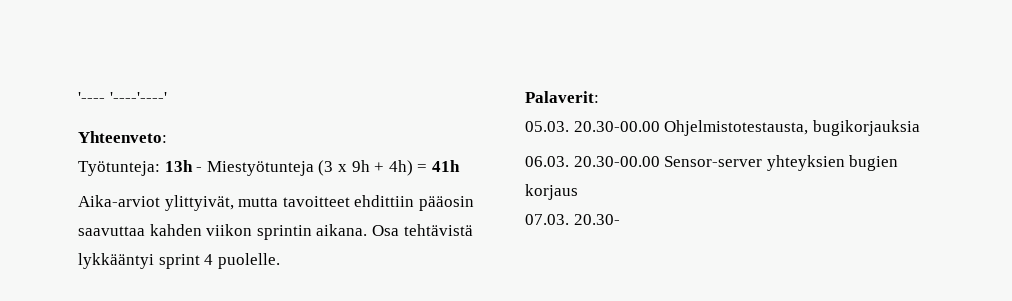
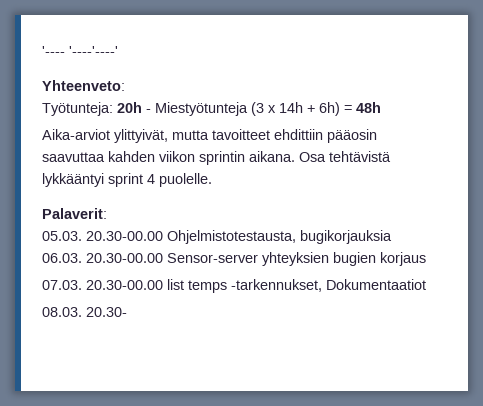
[164,160,193,172] 13h -> [117,102,142,113] 20h
[351,160,460,176] 9h + 4h) = 41h -> [279,102,381,116] 14h + 6h) = 48h
(569, 219) none -> [86,279,426,293] [42,307,82,317] 20.30-00.00 list temps -tarkennukset, Dokumentaatiot // 08.03.

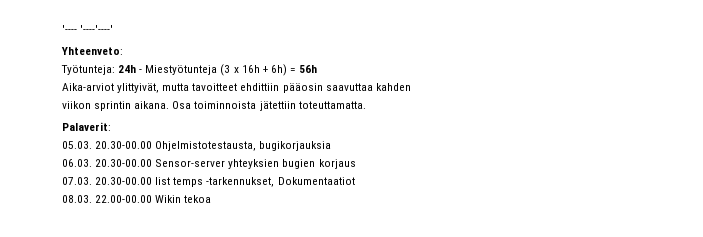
[117,102,142,113] 20h -> [118,65,137,73] 24h
[279,102,303,113] 14h -> [241,65,260,73] 16h
[356,102,381,113] 48h -> [299,65,318,73] 56h
(155, 156) none -> (411, 87) //
[329,151,391,162] [42,173,212,187] tehtävistä lykkääntyi sprint 4 puolelle. -> [194,101,366,111] toiminnoista jätettiin toteuttamatta.
[86,307,127,317] 20.30- -> [95,195,212,203] 22.00-00.00 Wikin tekoa

